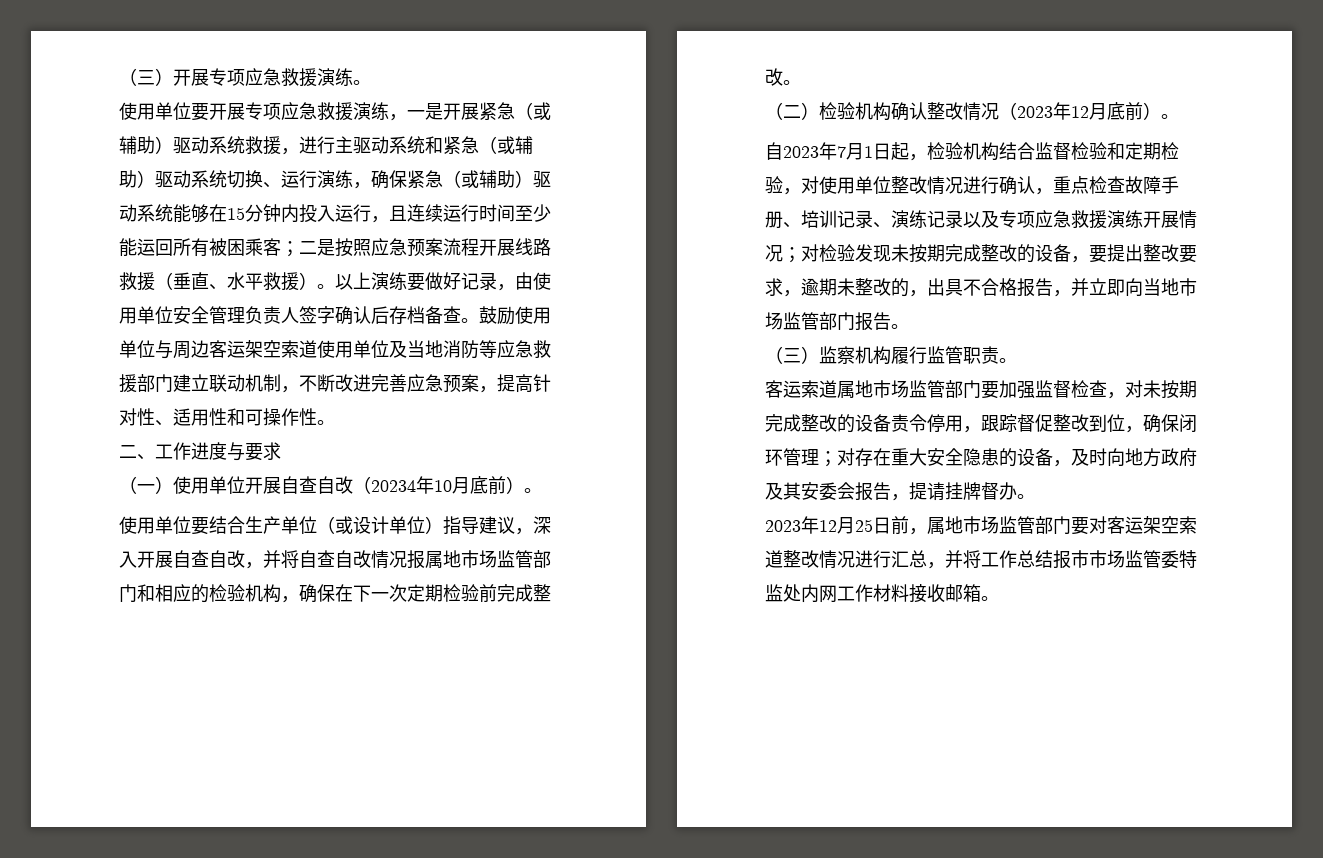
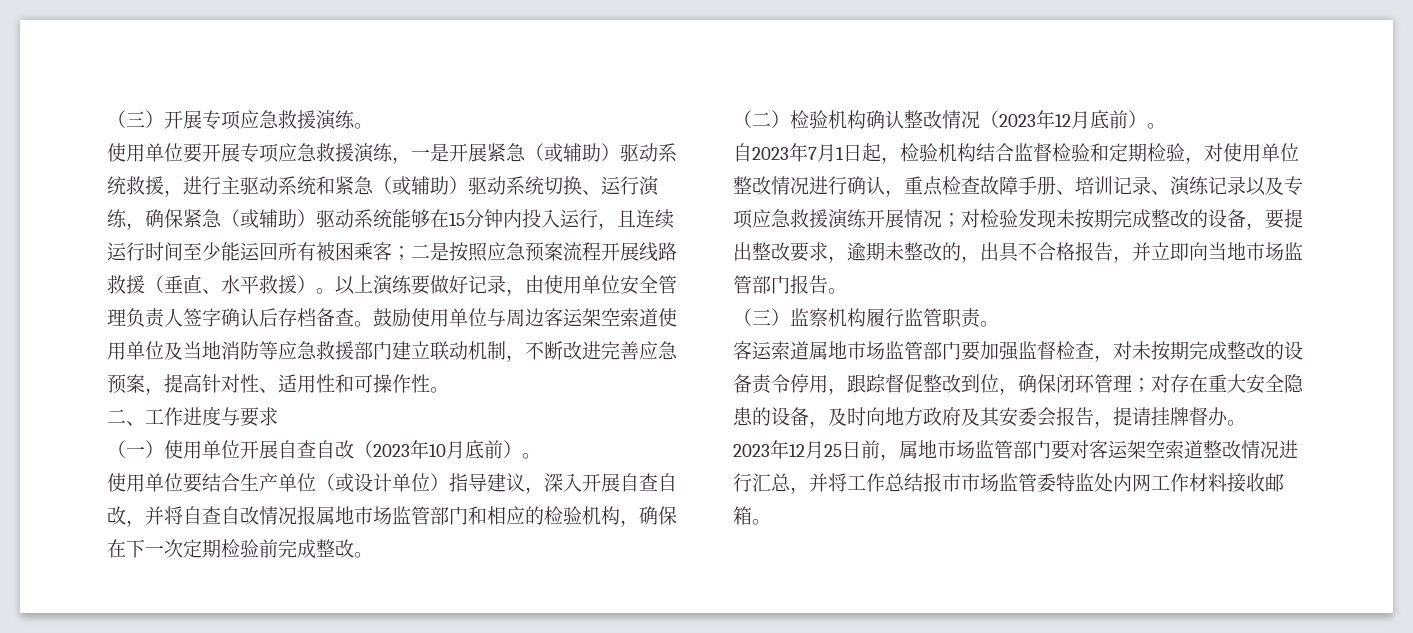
[371,480,416,492] 20234 -> [373,444,410,457] 2023

